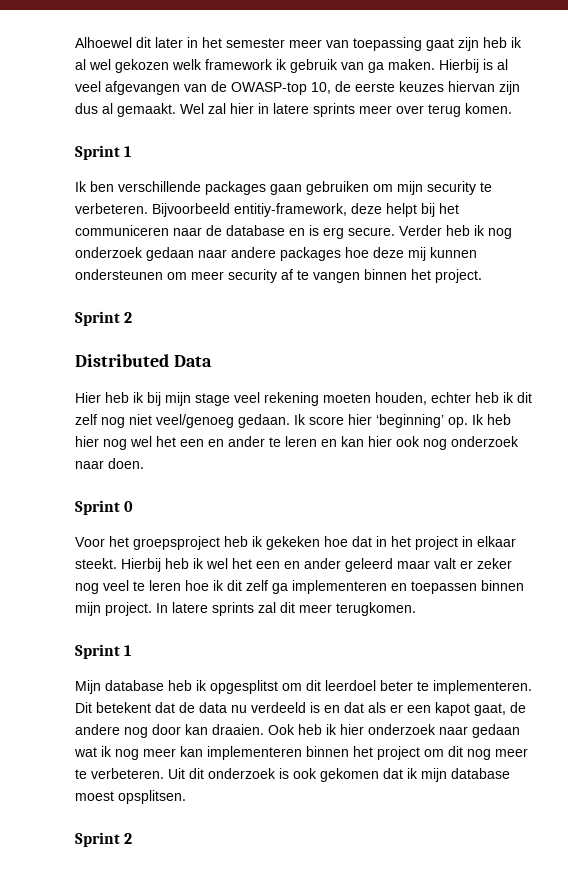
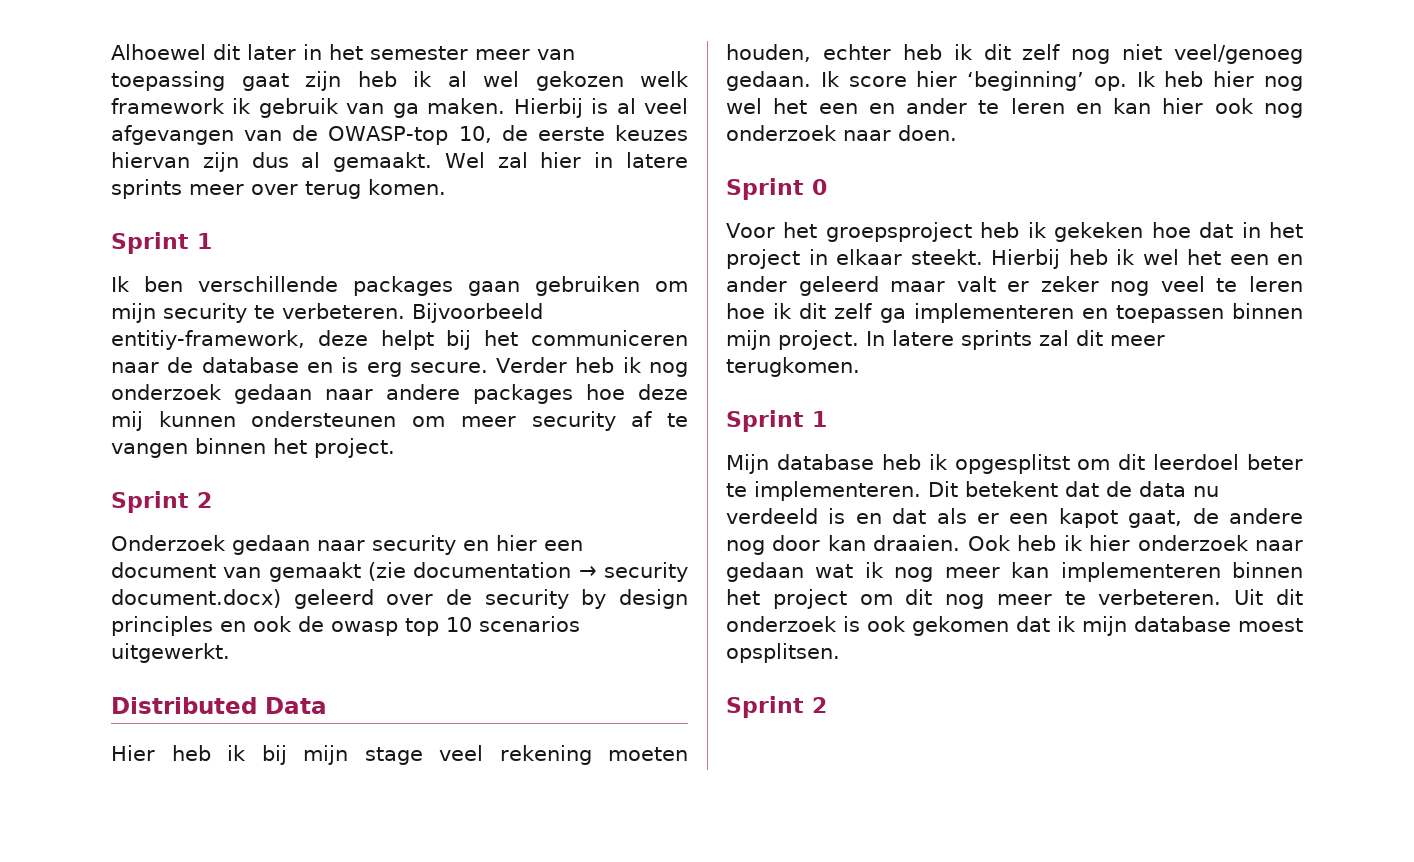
(133, 317) none -> [111,535,583,555] [111,562,688,582] [111,589,688,609] [111,616,580,636] [111,643,230,663] // Onderzoek gedaan naar security en hier een document van gemaakt (zie documentation → security document.docx) geleerd over de security by design principles en ook de owasp top 10 scenarios uitgewerkt.

